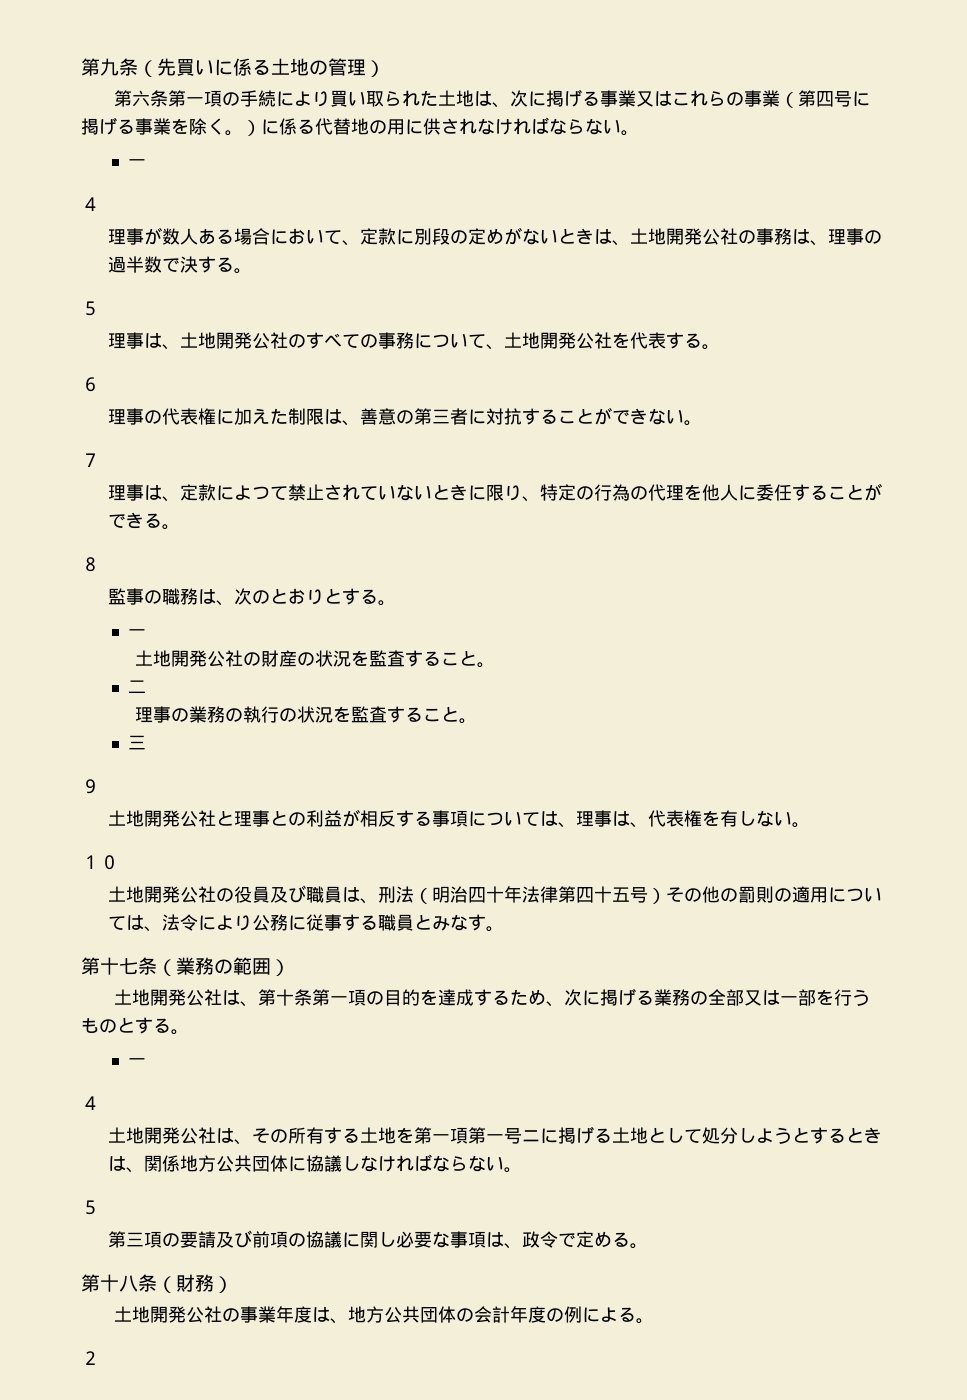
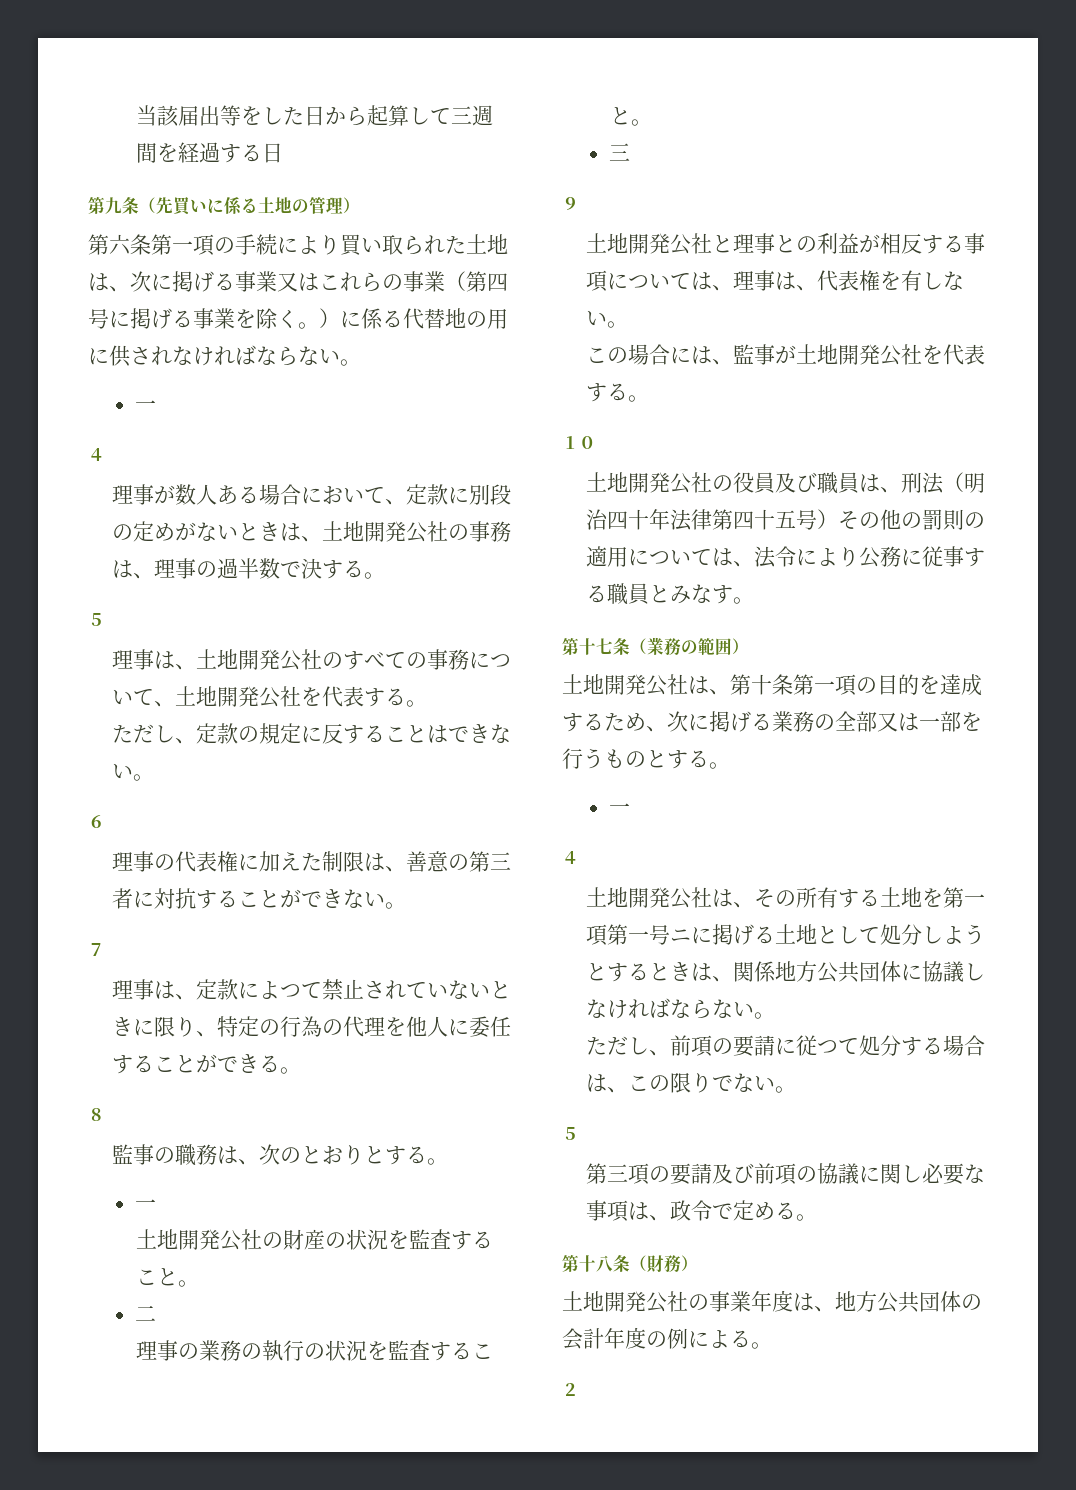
(81, 67) none -> [136,105,494,127] [136,142,284,163] 当該届出等をした日から起算して三週間を経過する日 //
(721, 347) none -> [112,723,512,744] [112,763,155,781] // ただし、定款の規定に反することはできない。
(811, 825) none -> [586,344,986,366] [586,383,650,402] // この場合には、監事が土地開発公社を代表する。
(523, 1170) none -> [586,1035,986,1057] [586,1072,797,1093] // ただし、前項の要請に従つて処分する場合は、この限りでない。

